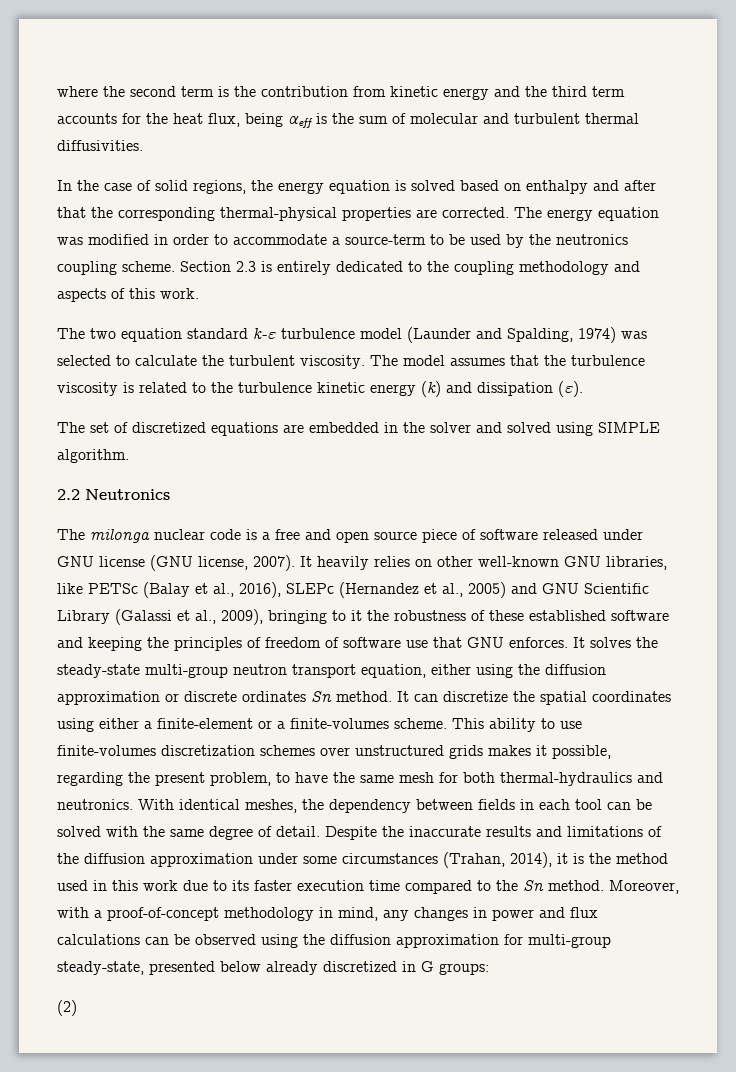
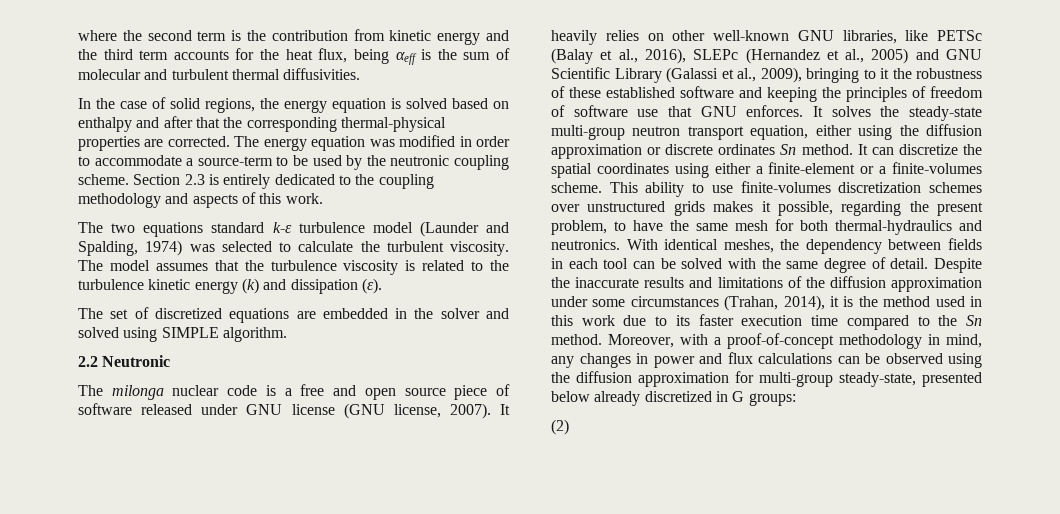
[556,234,628,245] neutronics -> [390,155,450,166] neutronic
[121,328,182,342] equation -> [143,222,204,237] equations
[85,489,170,500] Neutronics -> [102,355,171,367] Neutronic

